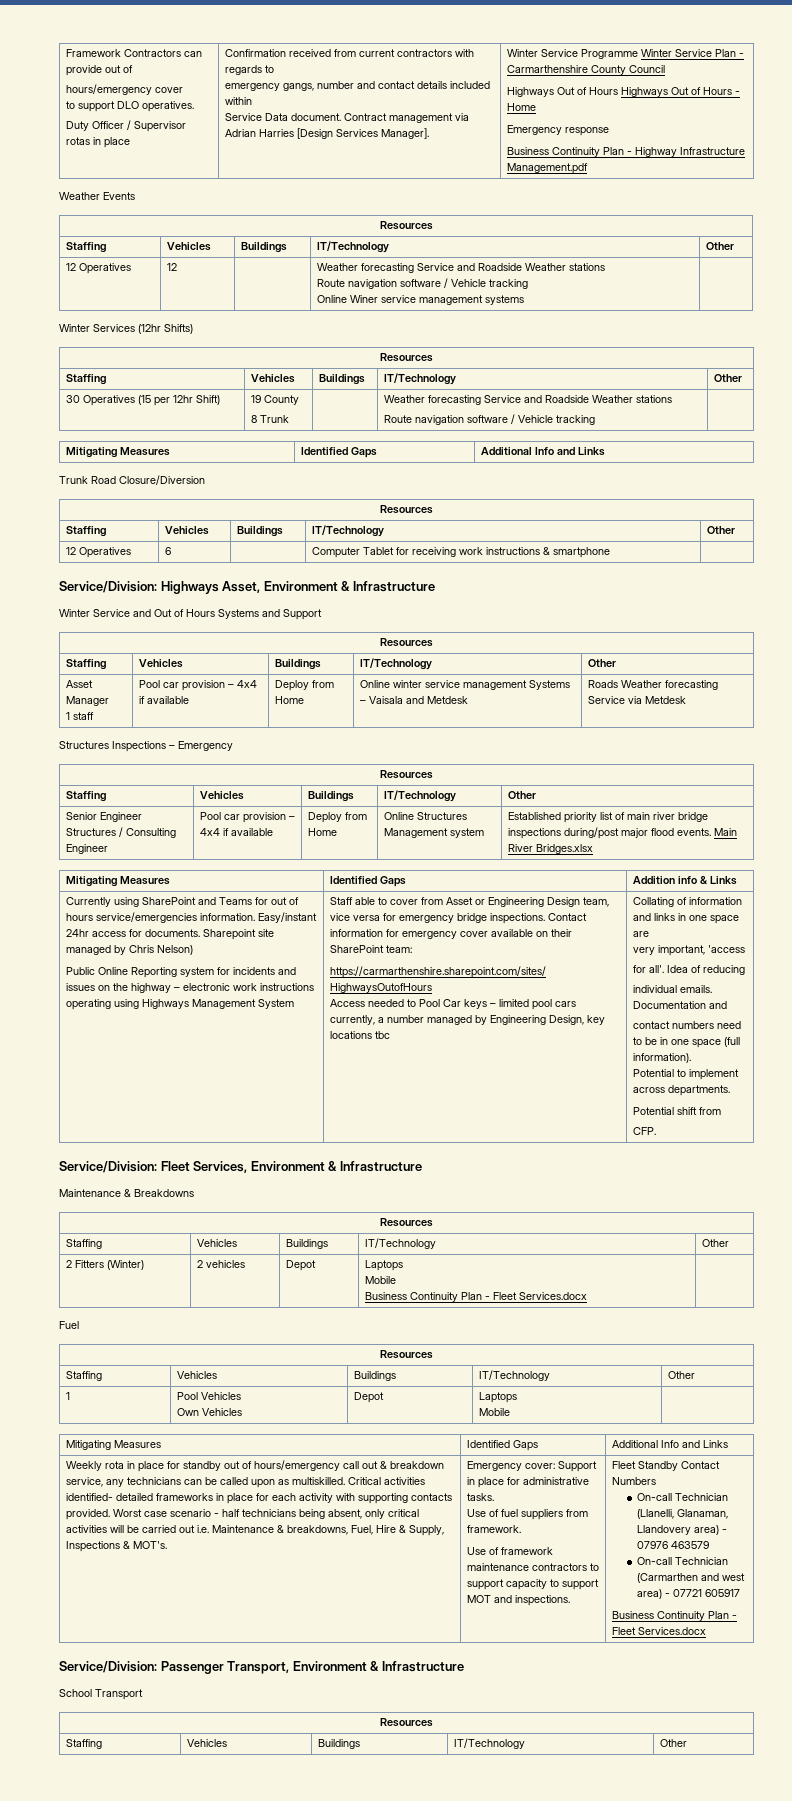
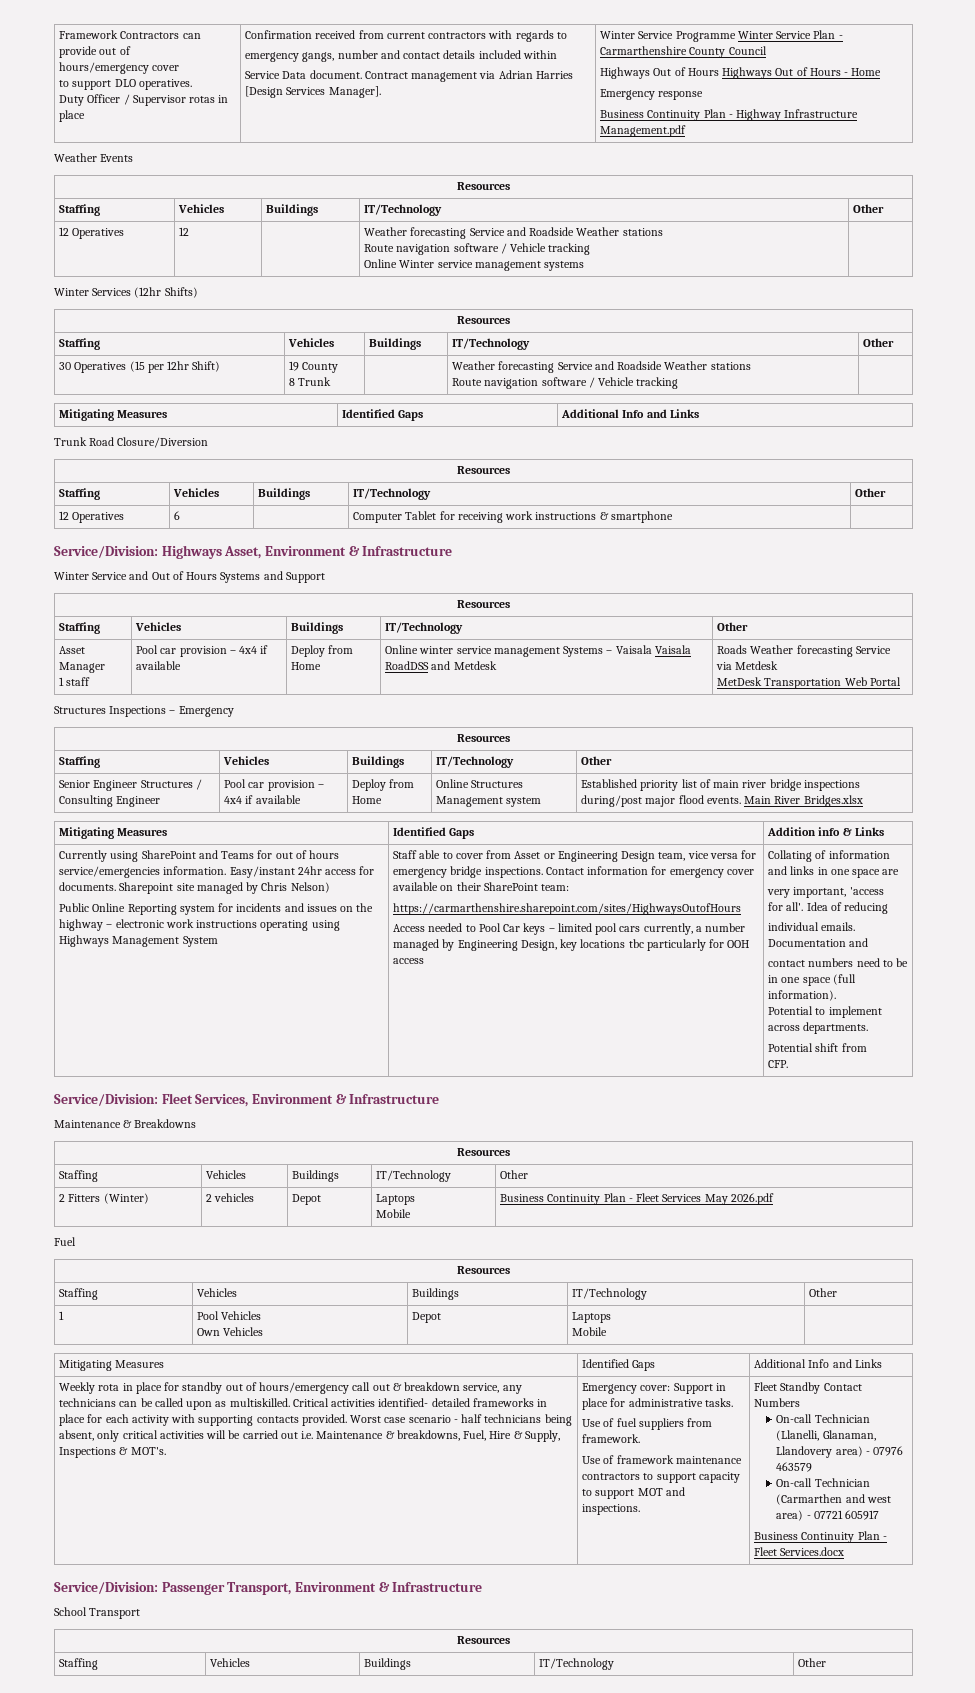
[349,295,378,303] Winer -> [399,260,435,268] Winter
(403, 700) none -> [654,645,691,654] [385,661,430,670] Vaisala RoadDSS
(686, 700) none -> [717,677,901,689] // MetDesk Transportation Web Portal
(390, 1035) none -> [646,939,750,951] [393,958,425,964] particularly for OOH access
[364,1292,587,1302] // Business Continuity Plan - Fleet Services.docx | -> [500,1193,774,1205] | Business Continuity Plan - Fleet Services May 2026.pdf

